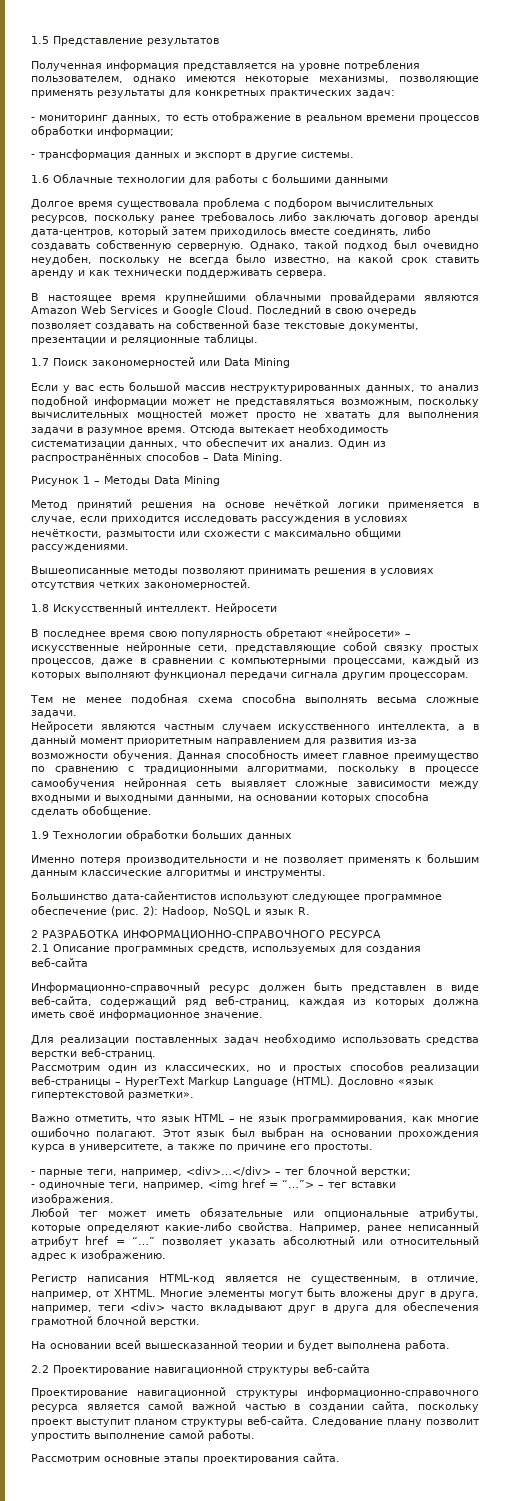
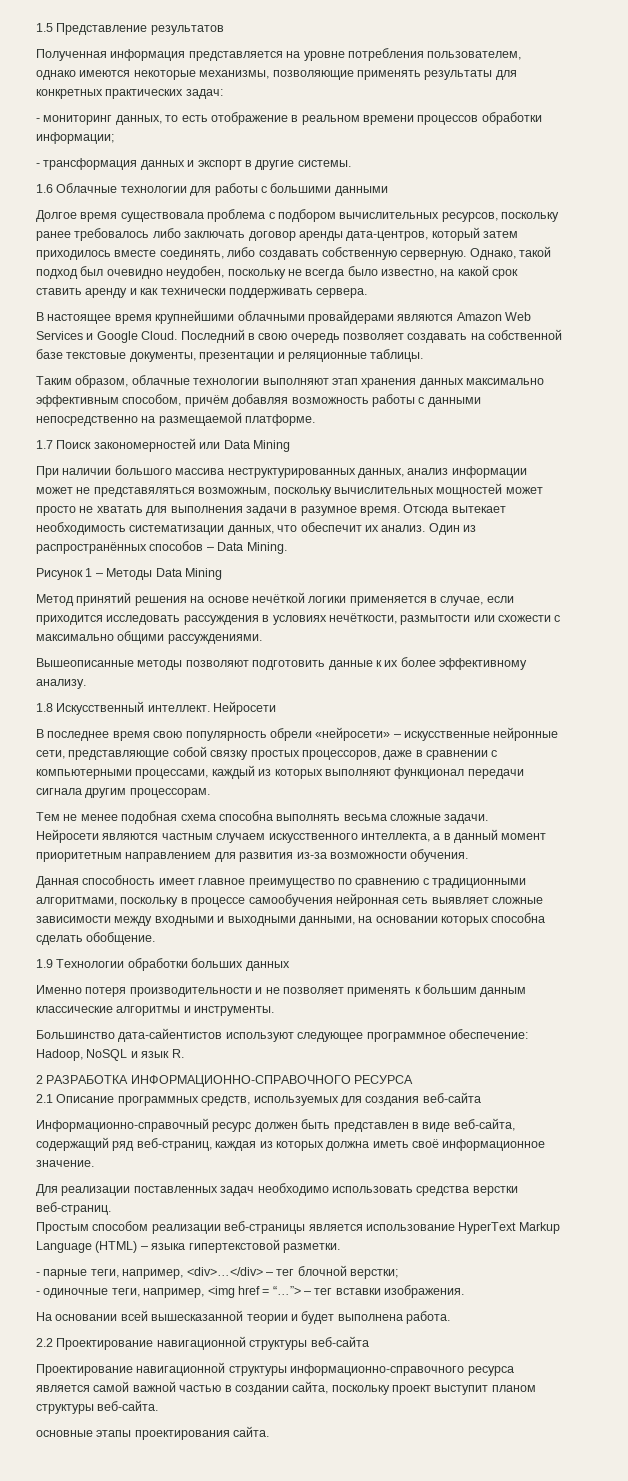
(258, 339) none -> [36,375,544,388] [36,394,481,407] [36,412,316,426] // Таким образом, облачные технологии выполняют этап хранения данных максимально эффективным способом, причём добавляя возможность работы с данными непосредственно на размещаемой платформе.
[31,381,479,393] [31,395,88,407] Если у вас есть большой массив неструктурированных данных, то анализ подобной -> [36,465,449,478] При наличии большого массива неструктурированных данных, анализ
[248,568,434,576] [31,579,251,590] принимать решения в условиях отсутствия четких закономерностей. -> [252,657,527,670] [36,679,86,689] подготовить данные к их более эффективному анализу.
[266,627,323,639] обретают -> [269,728,312,741] обрели
[31,658,95,666] процессов, -> [301,750,380,760] процессоров,
(173, 755) none -> (469, 855) //
[31,905,158,917] обеспечение (рис. 2): -> [448,1029,528,1039] обеспечение:
[31,1061,479,1073] [31,1075,434,1087] [31,1089,194,1100] [31,1114,479,1124] [31,1127,479,1139] [31,1144,373,1152] Рассмотрим один из классических, но и простых способов реализации веб-страницы – HyperText Markup Language (HTML). Дословно «язык гипертекстовой разметки». // Важно отметить, что язык HTML – не язык программирования, как многие ошибочно полагают. Этот язык был выбран на основании прохождения курса в университете, а также по причине его простоты. -> [36,1221,560,1234] [36,1239,340,1253] Простым способом реализации веб-страницы является использование HyperText Markup Language (HTML) – языка гипертекстовой разметки.
[31,1207,479,1219] [31,1221,479,1233] [31,1235,479,1247] [31,1249,166,1261] [31,1274,479,1284] [31,1287,479,1299] [31,1301,479,1313] [31,1315,200,1327] // Любой тег может иметь обязательные или опциональные атрибуты, которые определяют какие-либо свойства. Например, ранее неписанный атрибут href = “…” позволяет указать абсолютный или относительный адрес к изображению. // Регистр написания HTML-код является не существенным, в отличие, например, от XHTML. Многие элементы могут быть вложены друг в друга, например, теги <div> часто вкладывают друг в друга для обеспечения грамотной блочной верстки. -> (465, 1291) none
[312,1417,480,1427] [31,1429,255,1441] [31,1454,100,1464] Следование плану позволит упростить выполнение самой работы. // Рассмотрим -> (159, 1405) //

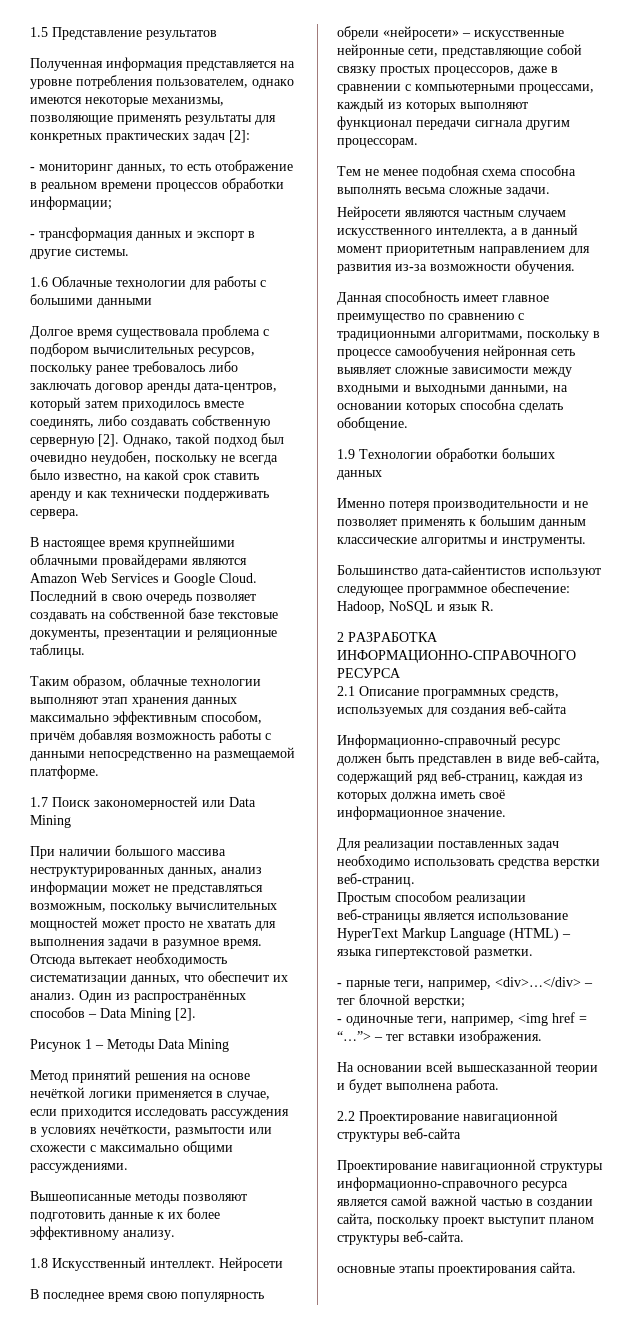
[185,89,223,99] задач: -> [193,130,250,143] задач [2]:
[400,250,467,260] серверную. -> [30,434,119,447] серверную [2].
[93,487,195,497] представяляться -> [172,885,263,895] представляться
[246,542,287,554] Mining. -> [130,1008,196,1021] Mining [2].

